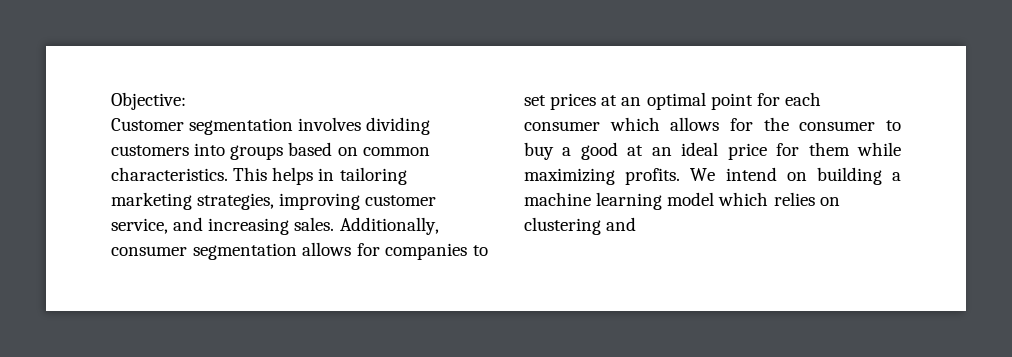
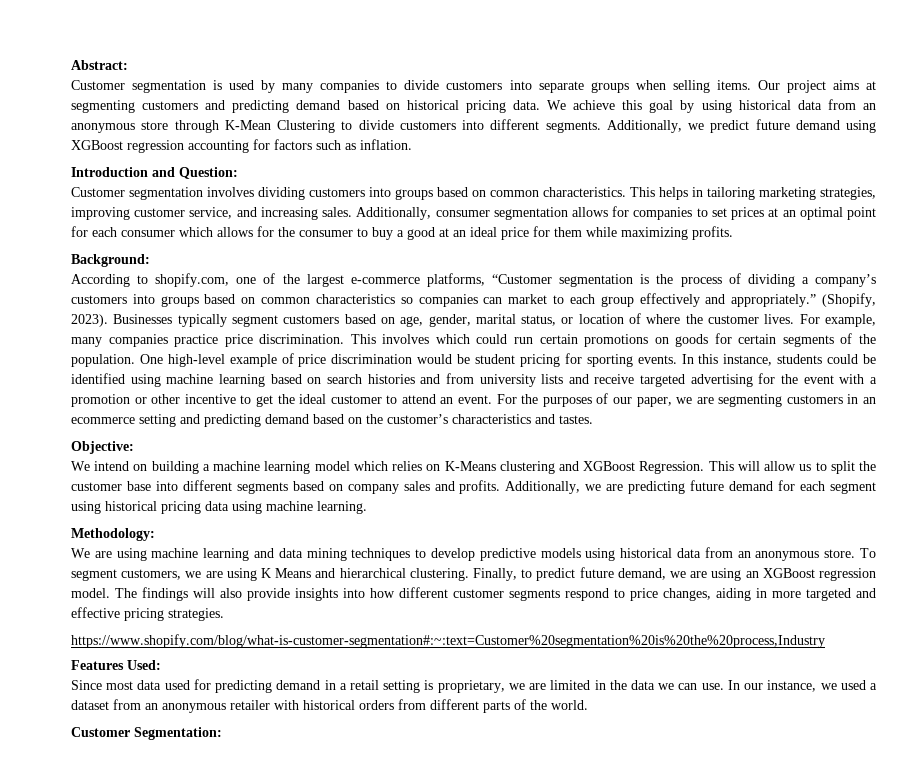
[111,92,186,110] Objective: -> [71,60,128,70] [71,80,877,93] [71,99,876,113] [71,119,876,133] [71,139,412,153] [71,167,238,179] Abstract: // Customer segmentation is used by many companies to divide customers into separate groups when selling items. Our project aims at segmenting customers and predicting demand based on historical pricing data. We achieve this goal by using historical data from an anonymous store through K-Mean Clustering to divide customers into different segments. Additionally, we predict future demand using XGBoost regression accounting for factors such as inflation. // Introduction and Question:
(681, 176) none -> [71,254,150,267] [71,273,877,287] [71,293,877,307] [71,313,876,327] [71,333,876,347] [71,353,877,367] [71,373,877,387] [71,393,877,407] [71,414,593,427] [71,441,134,454] // Background: // According to shopify.com, one of the largest e-commerce platforms, “Customer segmentation is the process of dividing a company’s customers into groups based on common characteristics so companies can market to each group effectively and appropriately.” (Shopify, 2023). Businesses typically segment customers based on age, gender, marital status, or location of where the customer lives. For example, many companies practice price discrimination. This involves which could run certain promotions on goods for certain segments of the population. One high-level example of price discrimination would be student pricing for sporting events. In this instance, students could be identified using machine learning based on search histories and from university lists and receive targeted advertising for the event with a promotion or other incentive to get the ideal customer to attend an event. For the purposes of our paper, we are segmenting customers in an ecommerce setting and predicting demand based on the customer’s characteristics and tastes. // Objective: //
(840, 201) none -> [444,461,496,471] K-Means
(637, 224) none -> [583,461,877,474] [71,480,876,494] [71,501,367,514] [71,528,155,541] [71,547,876,561] [71,567,877,581] [71,587,876,601] [71,607,224,621] [71,634,825,648] [71,660,161,670] [71,679,877,693] [71,699,588,713] [71,727,222,740] XGBoost Regression. This will allow us to split the customer base into different segments based on company sales and profits. Additionally, we are predicting future demand for each segment using historical pricing data using machine learning. // Methodology: // We are using machine learning and data mining techniques to develop predictive models using historical data from an anonymous store. To segment customers, we are using K Means and hierarchical clustering. Finally, to predict future demand, we are using an XGBoost regression model. The findings will also provide insights into how different customer segments respond to price changes, aiding in more targeted and effective pricing strategies. // https://www.shopify.com/blog/what-is-customer-segmentation#:~:text=Customer%20segmentation%20is%20the%20process,Industry // Features Used: // Since most data used for predicting demand in a retail setting is proprietary, we are limited in the data we can use. In our instance, we used a dataset from an anonymous retailer with historical orders from different parts of the world. // Customer Segmentation:

